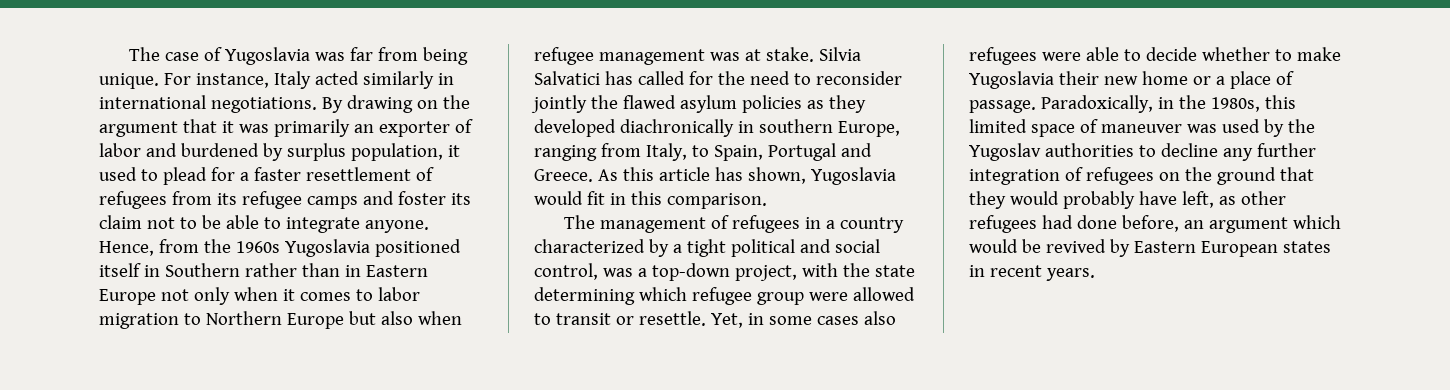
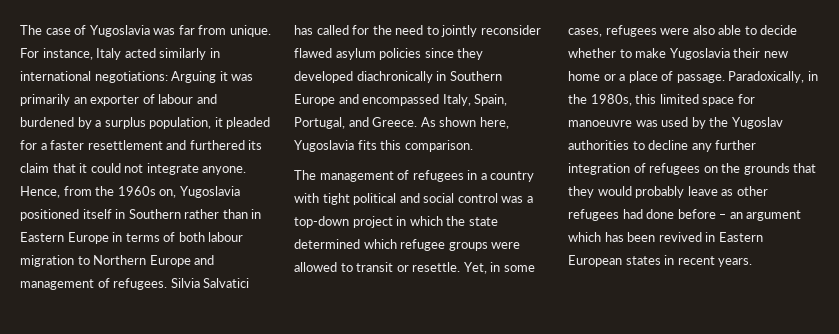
[422,47,468,65] being -> (227, 30) none
[210,95,470,113] [99,119,217,137] negotiations. By drawing on the argument that -> [94,71,217,83] negotiations: Arguing
[99,143,141,157] labor -> [158,94,194,104] labour
(283, 152) none -> [95,120,102,127] a
[99,167,207,185] used to plead -> [226,117,271,129] pleaded
[415,167,434,181] [99,191,471,209] [99,215,281,229] of refugees from its refugee camps and foster its claim not to be able to -> [166,140,263,150] [20,163,144,173] and furthered its claim that it could not
(280, 247) none -> [159,189,177,198] on,
[160,287,420,305] [99,311,462,329] [534,47,814,65] not only when it comes to labor migration to Northern Europe but also when refugee management was at stake. -> [112,232,244,242] [20,255,215,267] [20,278,168,290] in terms of both labour migration to Northern Europe and management of refugees.
[815,71,902,85] [531,95,618,113] reconsider jointly the -> [441,25,541,37] jointly reconsider
[806,100,824,109] as -> [424,48,454,58] since
[758,119,900,137] [534,143,872,161] [534,167,896,185] [534,191,626,205] southern Europe, ranging from Italy, to Spain, Portugal and Greece. As this article has shown, Yugoslavia would fit in -> [449,71,502,81] [294,94,508,106] [294,117,509,129] [294,140,377,152] Southern Europe and encompassed Italy, Spain, Portugal, and Greece. As shown here, Yugoslavia fits
[534,239,682,257] characterized by a -> [294,193,319,203] with
[534,263,598,280] control, -> [457,193,498,203] control
[734,263,838,281] project, with -> [352,216,443,228] project in which
[534,287,635,305] determining -> [294,239,360,249] determined
[756,292,804,305] group -> [448,242,488,251] groups
[816,311,896,325] cases also -> [568,28,602,37] cases,
(1081, 56) none -> [692,25,715,35] also
[1079,119,1182,133] of maneuver -> [737,94,755,104] [568,120,632,127] for manoeuvre
[1216,167,1276,185] ground -> [743,163,790,175] grounds
[1138,191,1214,208] have left, -> [687,186,718,196] leave
[1121,215,1179,232] before, -> [677,209,727,219] before ‒
[969,239,1130,257] would be revived by -> [604,232,716,242] has been revived in

